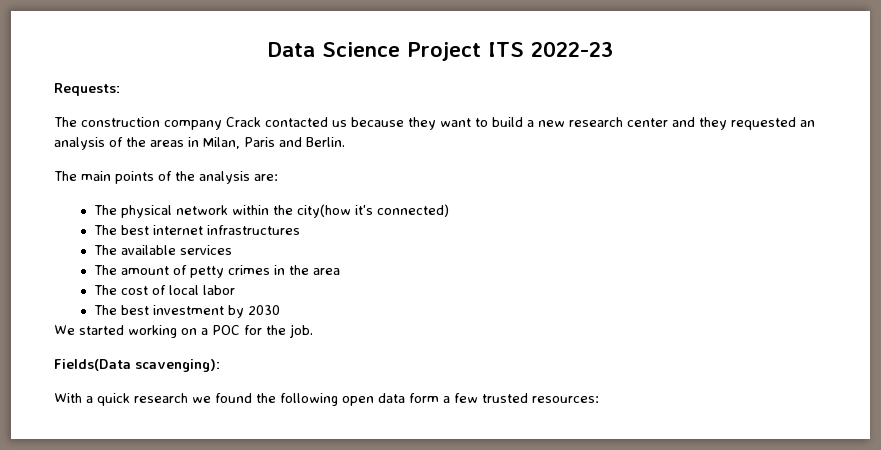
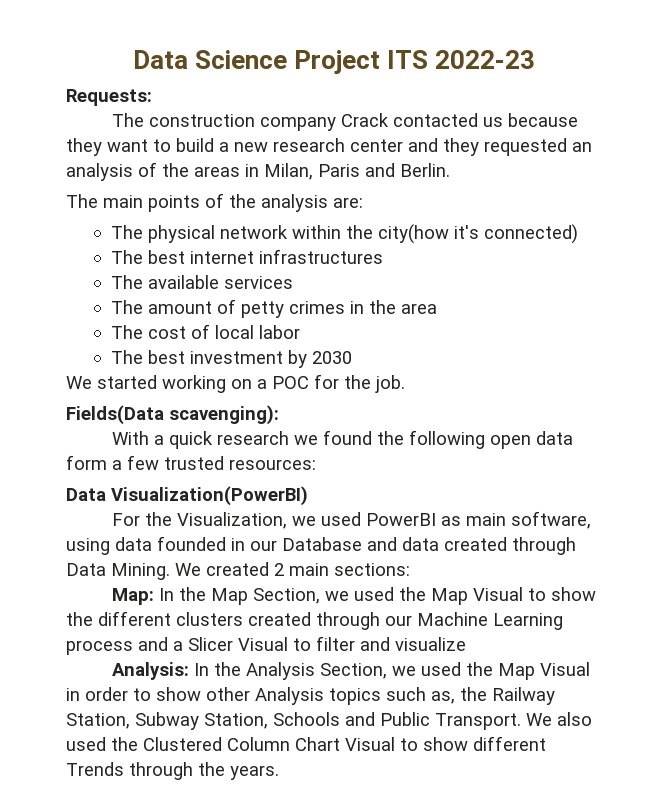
(599, 399) none -> [66,486,308,506] [112,511,592,529] [66,536,576,555] [66,562,410,580] [112,587,597,605] [66,611,563,630] [66,636,466,655] [112,662,591,680] [66,687,555,705] [66,712,592,730] [66,736,546,751] [66,762,279,780] // Data Visualization(PowerBI) // For the Visualization, we used PowerBI as main software, using data founded in our Database and data created through Data Mining. We created 2 main sections: // Map: In the Map Section, we used the Map Visual to show the different clusters created through our Machine Learning process and a Slicer Visual to filter and visualize // Analysis: In the Analysis Section, we used the Map Visual in order to show other Analysis topics such as, the Railway Station, Subway Station, Schools and Public Transport. We also used the Clustered Column Chart Visual to show different Trends through the years.

